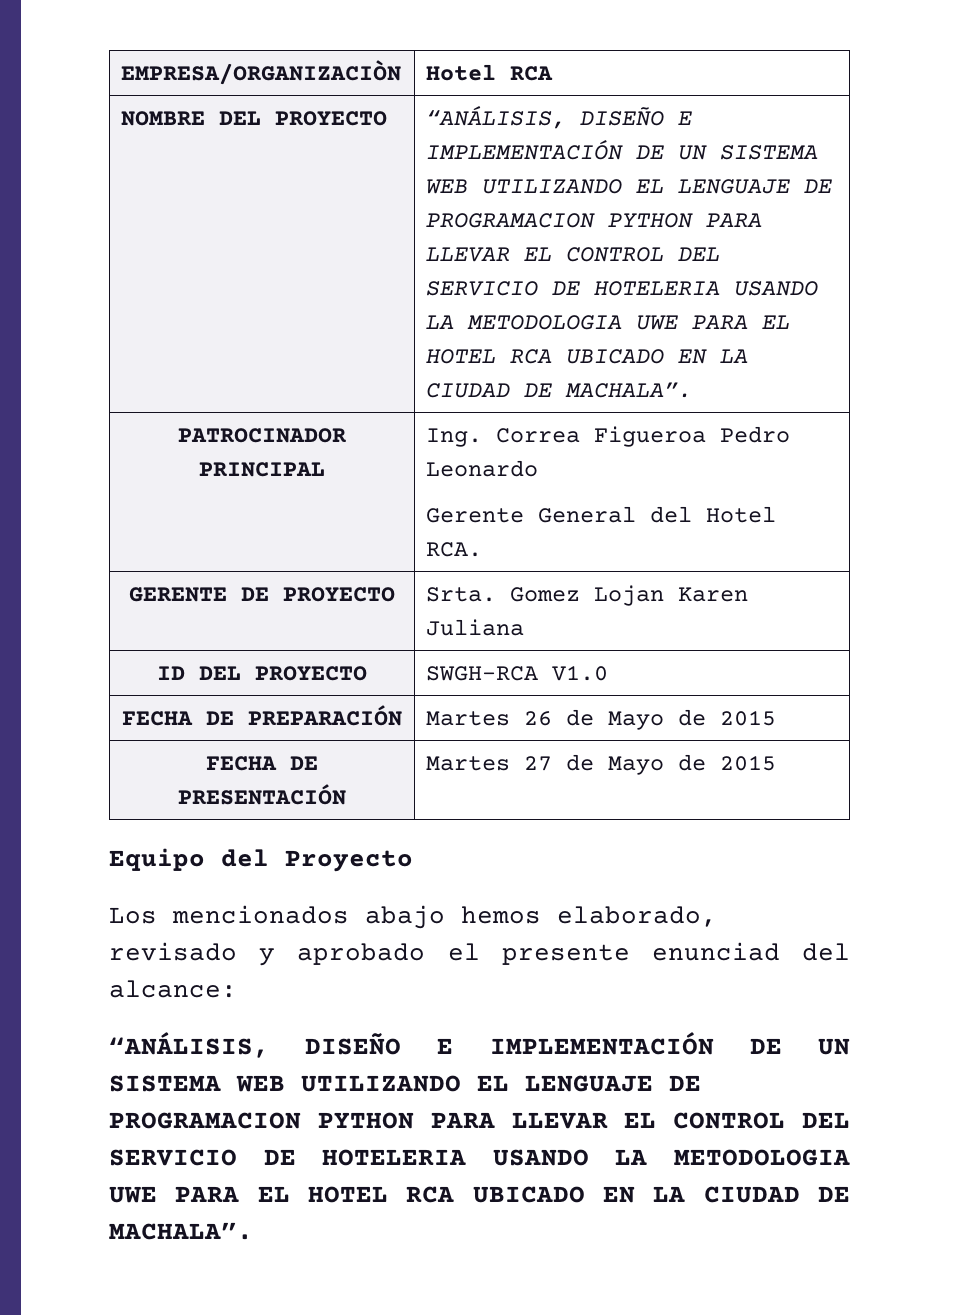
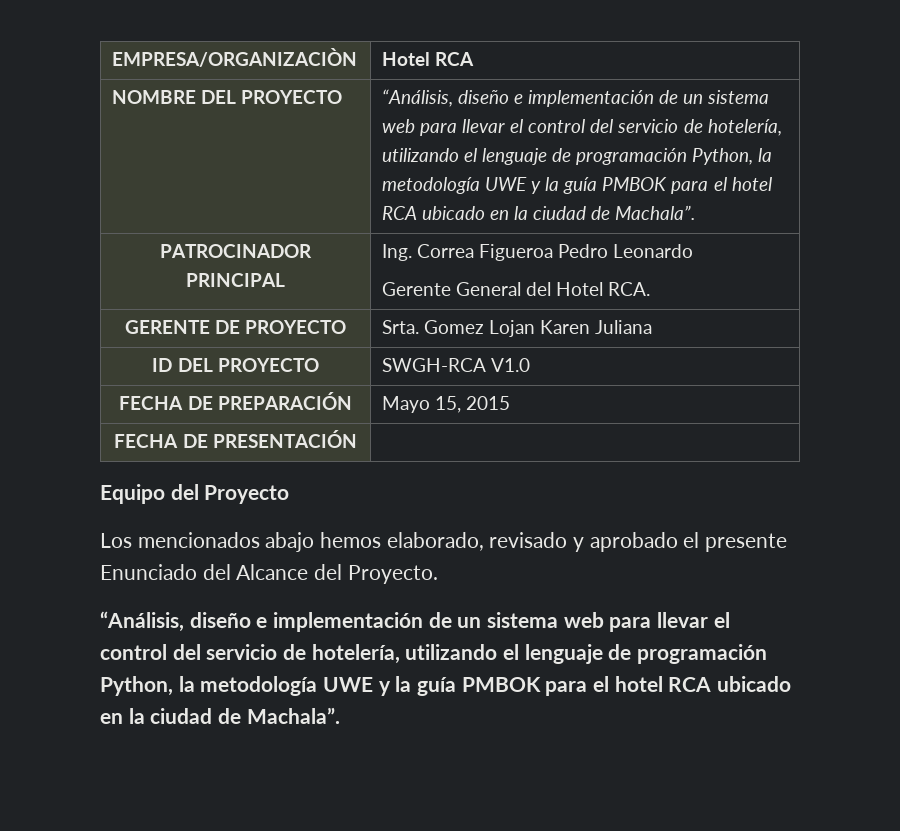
[425,106,692,129] [425,140,818,160] [425,179,832,194] [425,213,762,228] [425,247,720,262] [425,281,818,296] [425,315,790,330] [425,349,748,364] [425,382,692,398] “ANÁLISIS, DISEÑO E IMPLEMENTACIÓN DE UN SISTEMA WEB UTILIZANDO EL LENGUAJE DE PROGRAMACION PYTHON PARA LLEVAR EL CONTROL DEL SERVICIO DE HOTELERIA USANDO LA METODOLOGIA UWE PARA EL HOTEL RCA UBICADO EN LA CIUDAD DE MACHALA”. -> [381,89,770,107] [381,119,782,136] [381,148,773,165] [381,177,772,194] [381,205,696,220] “Análisis, diseño e implementación de un sistema web para llevar el control del servicio de hotelería, utilizando el lenguaje de programación Python, la metodología UWE y la guía PMBOK para el hotel RCA ubicado en la ciudad de Machala”.
[425,709,706,730] Martes 26 de Mayo de -> [381,396,461,413] Mayo 15,
[425,754,776,775] Martes 27 de Mayo de 2015 -> (357, 439) none
[651,942,850,961] [109,980,237,998] [109,1032,850,1058] [109,1075,701,1092] [109,1112,851,1129] [109,1149,851,1166] [109,1186,851,1203] [109,1222,253,1240] enunciad del alcance: // “ANÁLISIS, DISEÑO E IMPLEMENTACIÓN DE UN SISTEMA WEB UTILIZANDO EL LENGUAJE DE PROGRAMACION PYTHON PARA LLEVAR EL CONTROL DEL SERVICIO DE HOTELERIA USANDO LA METODOLOGIA UWE PARA EL HOTEL RCA UBICADO EN LA CIUDAD DE MACHALA”. -> [100,564,438,584] [100,611,730,632] [100,644,768,664] [100,676,792,696] [100,707,340,724] Enunciado del Alcance del Proyecto. // “Análisis, diseño e implementación de un sistema web para llevar el control del servicio de hotelería, utilizando el lenguaje de programación Python, la metodología UWE y la guía PMBOK para el hotel RCA ubicado en la ciudad de Machala”.

